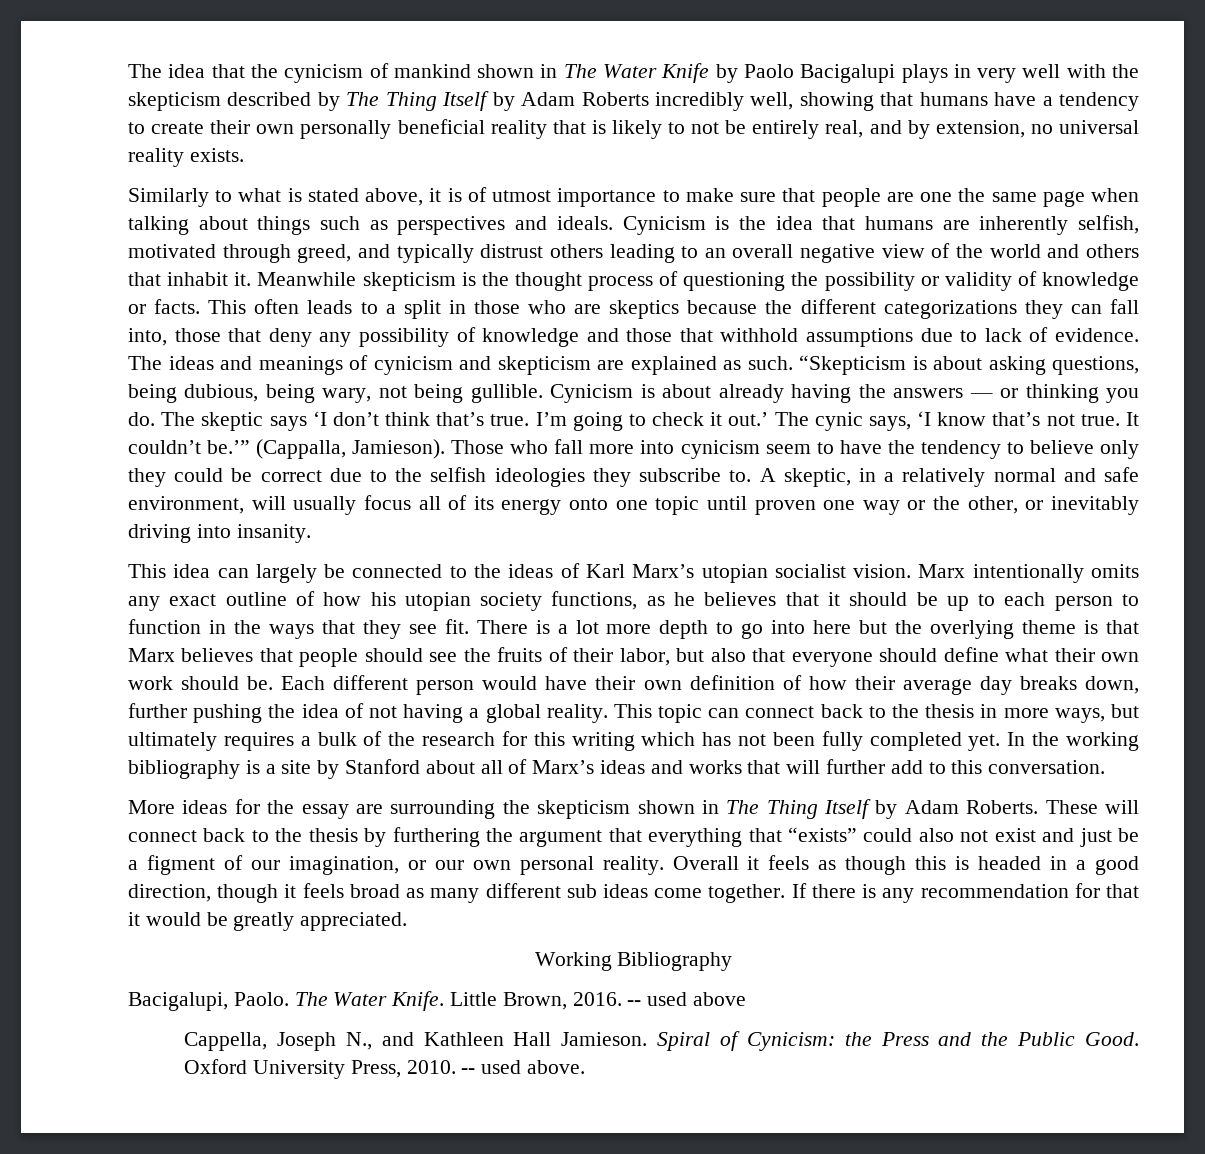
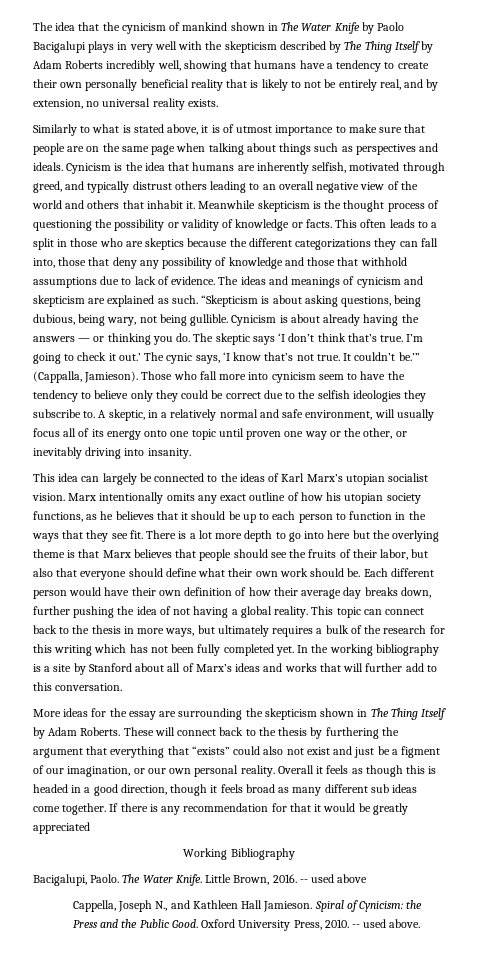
[920,192,953,202] one -> [86,146,100,152] on
[300,912,408,931] appreciated. -> [33,822,90,834] appreciated

